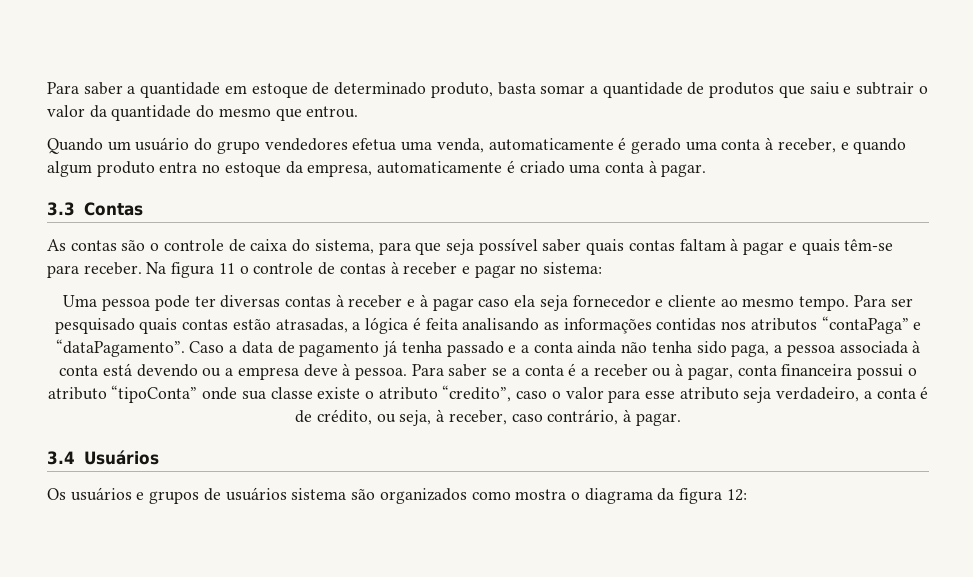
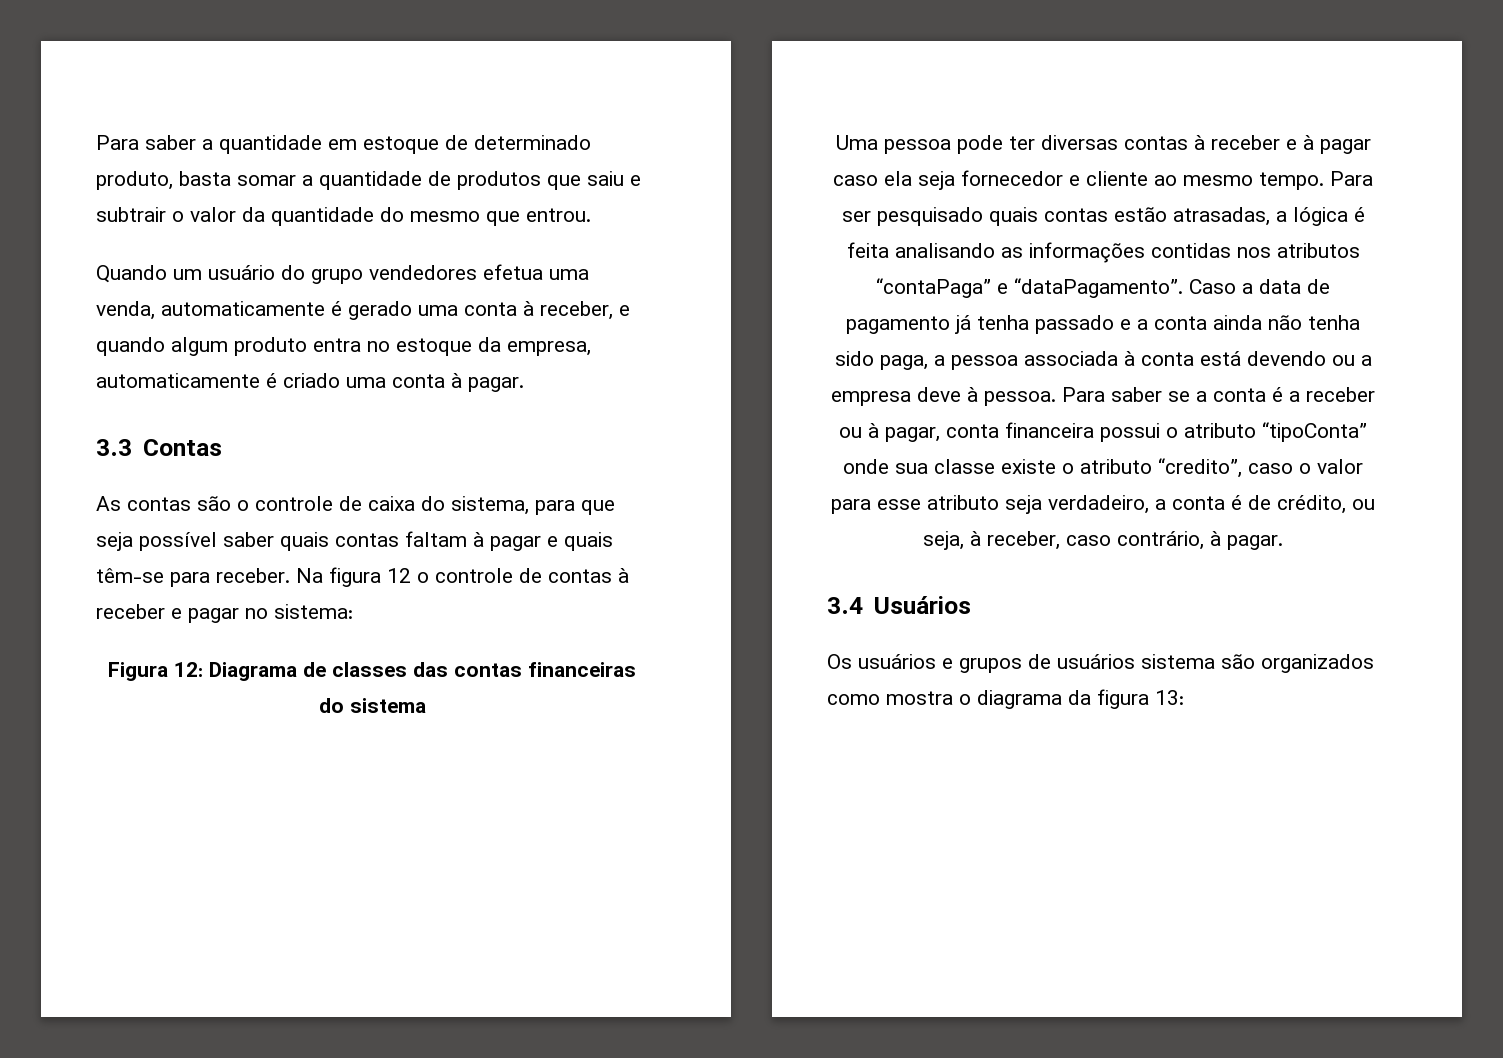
[218,263,235,274] 11 -> [387,568,411,583] 12
(603, 268) none -> [108,662,636,681] [318,698,426,713] // Figura 12: Diagrama de classes das contas financeiras do sistema
[726,489,747,501] 12: -> [1155,690,1184,705] 13:

